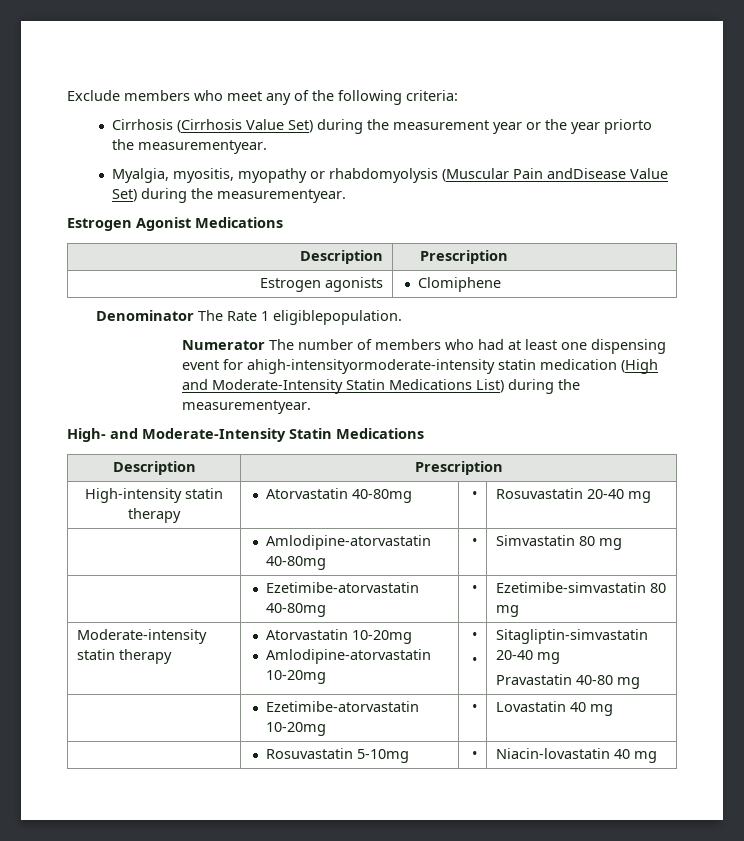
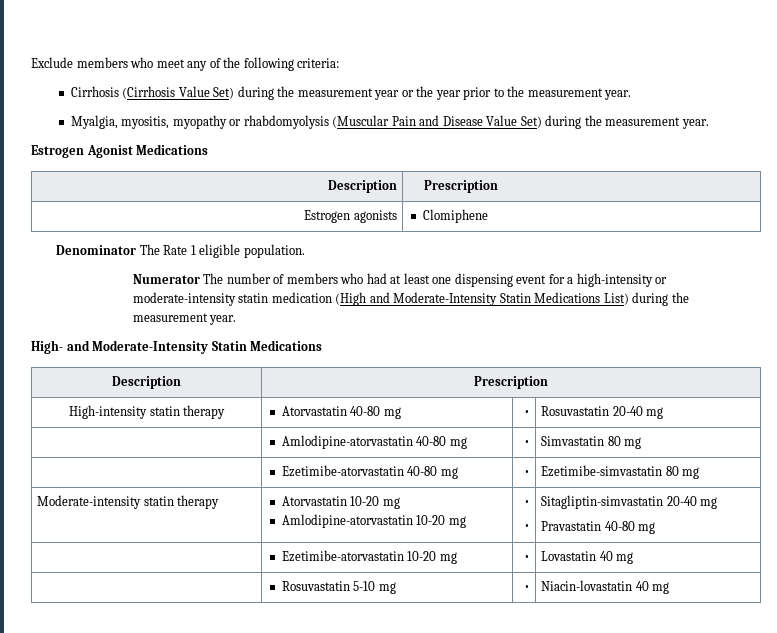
[603,119,652,134] [111,139,267,154] priorto the measurementyear. -> [463,86,632,100] prior to the measurement year.
[546,168,668,179] [111,188,346,203] andDisease Value Set) during the measurementyear. -> [419,115,709,129] and Disease Value Set) during the measurement year.
[272,310,402,325] eligiblepopulation. -> [199,244,305,258] eligible population.
[247,359,496,374] ahigh-intensityormoderate-intensity -> [567,273,668,287] [132,292,236,306] a high-intensity or moderate-intensity
[182,400,312,414] measurementyear. -> [132,313,237,325] measurement year.
[352,489,413,503] 40-80mg -> [350,406,401,419] 40-80 mg
[266,556,327,570] 40-80mg -> [416,436,467,449] 40-80 mg
[266,603,327,617] 40-80mg -> [407,466,458,479] 40-80 mg
[352,630,413,644] [266,649,432,664] [266,670,327,684] 10-20mg // Amlodipine-atorvastatin 10-20mg -> [350,496,400,509] [281,514,466,528] 10-20 mg // Amlodipine-atorvastatin 10-20 mg
[266,722,327,736] 10-20mg -> [407,551,457,564] 10-20 mg
[357,749,410,763] 5-10mg -> [353,581,396,594] 5-10 mg

